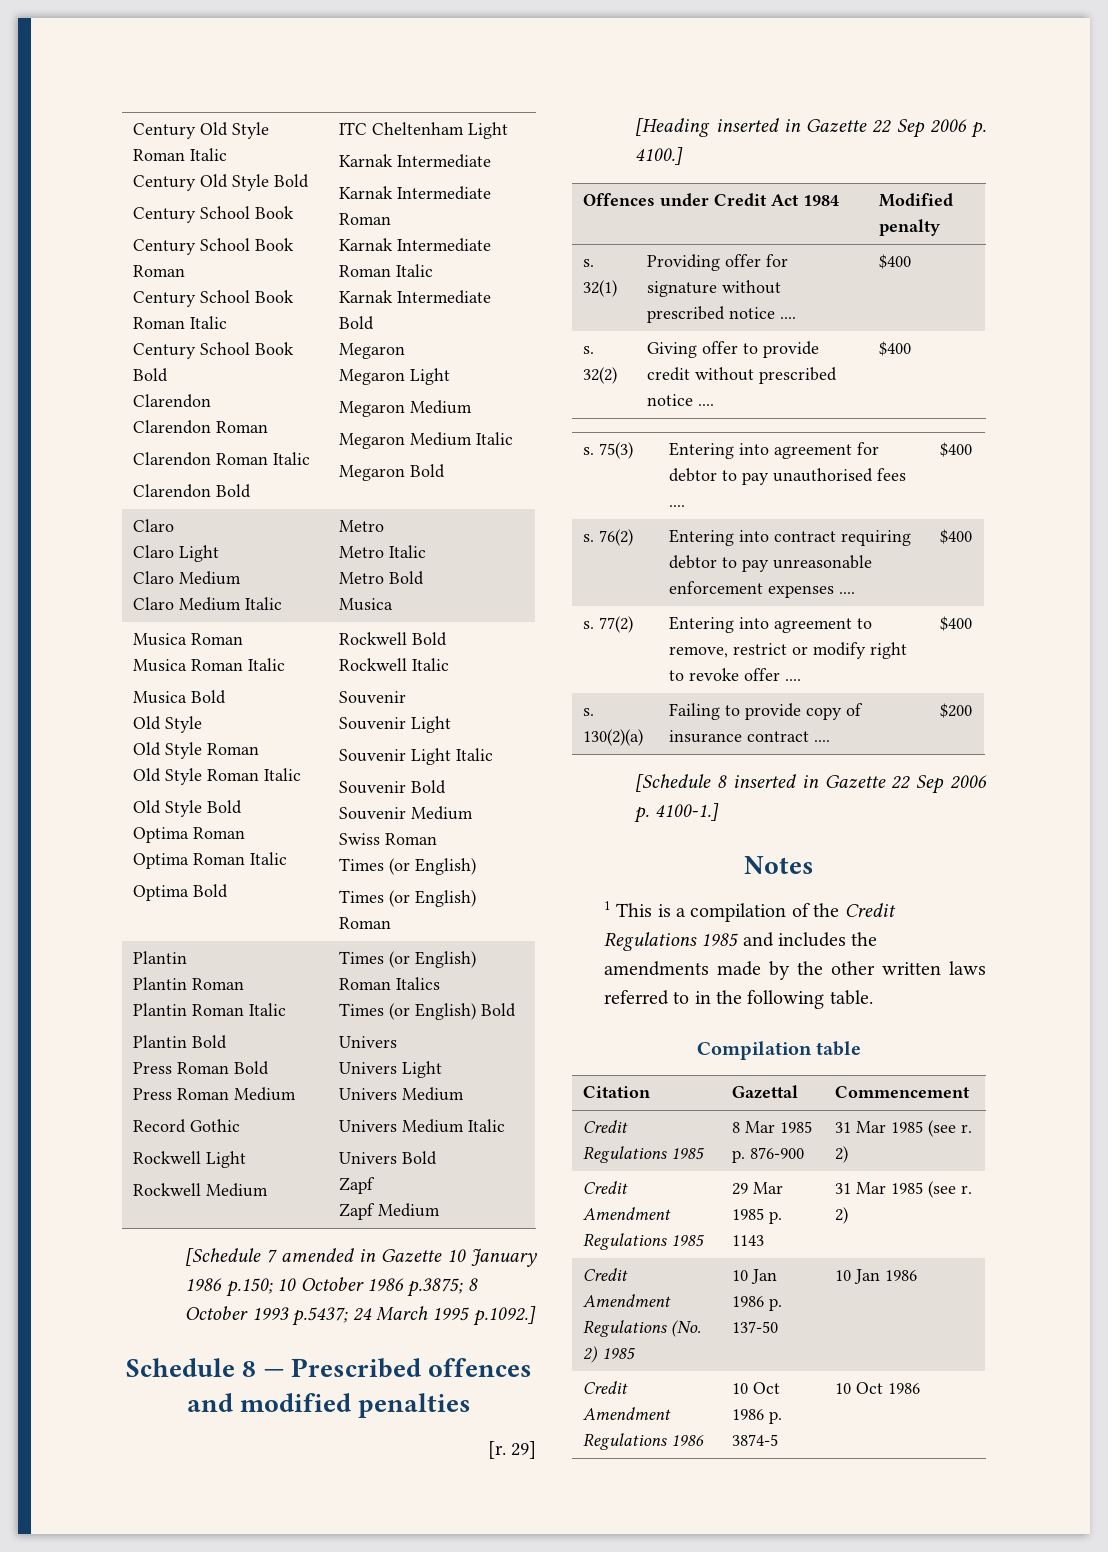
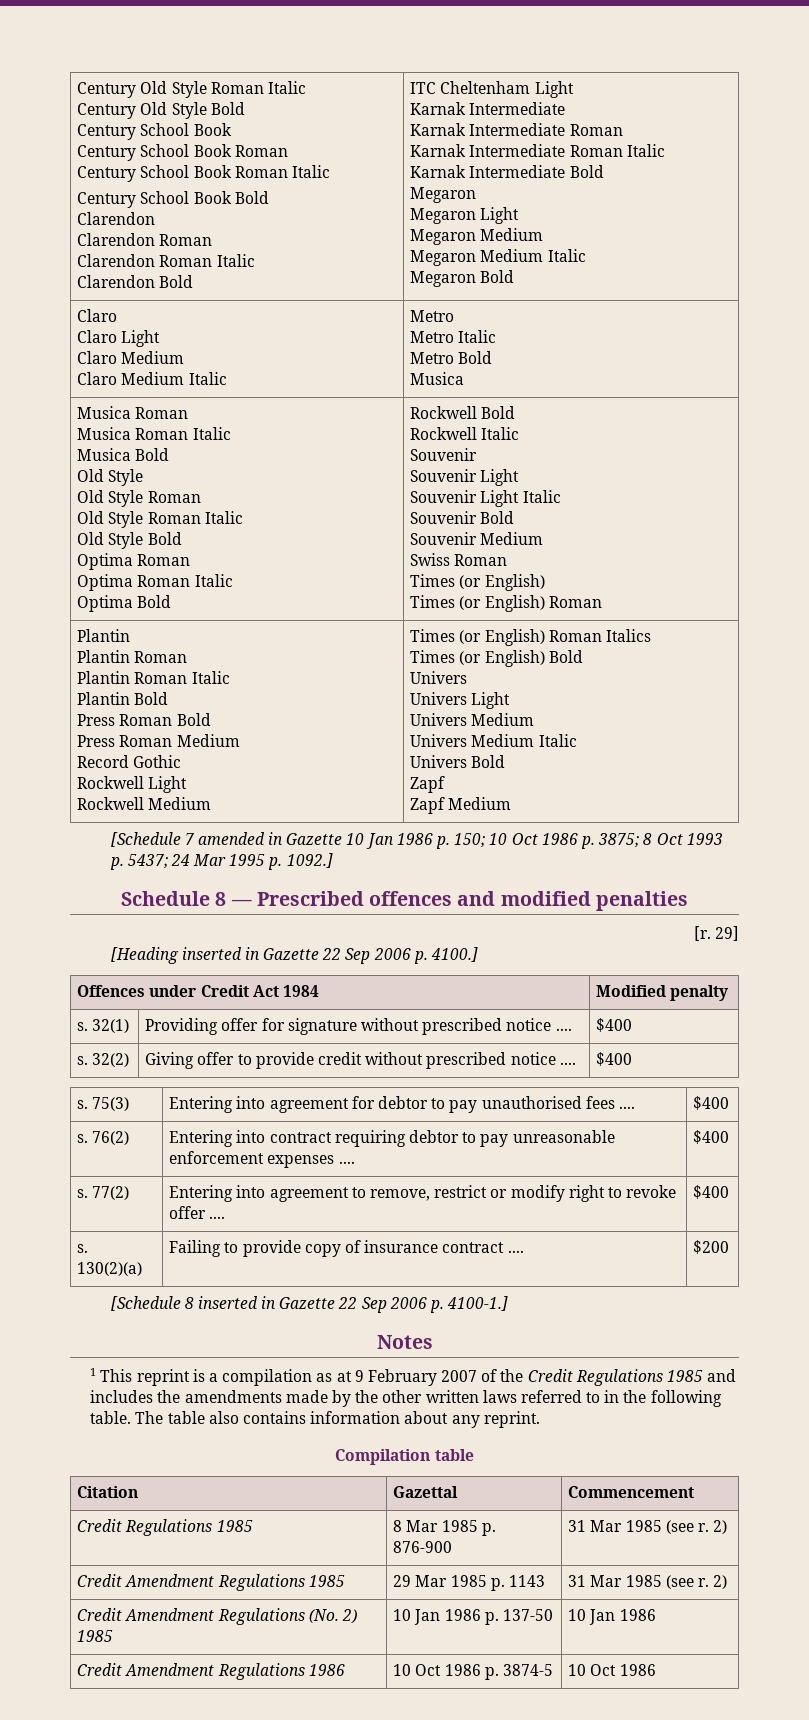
[470,1248,537,1267] [185,1277,478,1297] [185,1306,536,1326] January 1986 p.150; 10 October 1986 p.3875; 8 October 1993 p.5437; 24 March 1995 p.1092.] -> [365,833,723,849] [109,853,333,870] Jan 1986 p. 150; 10 Oct 1986 p. 3875; 8 Oct 1993 p. 5437; 24 Mar 1995 p. 1092.]
(653, 910) none -> [136,1369,190,1386] reprint
(787, 912) none -> [316,1369,478,1386] as at 9 February 2007
(873, 997) none -> [135,1411,540,1428] The table also contains information about any reprint.

